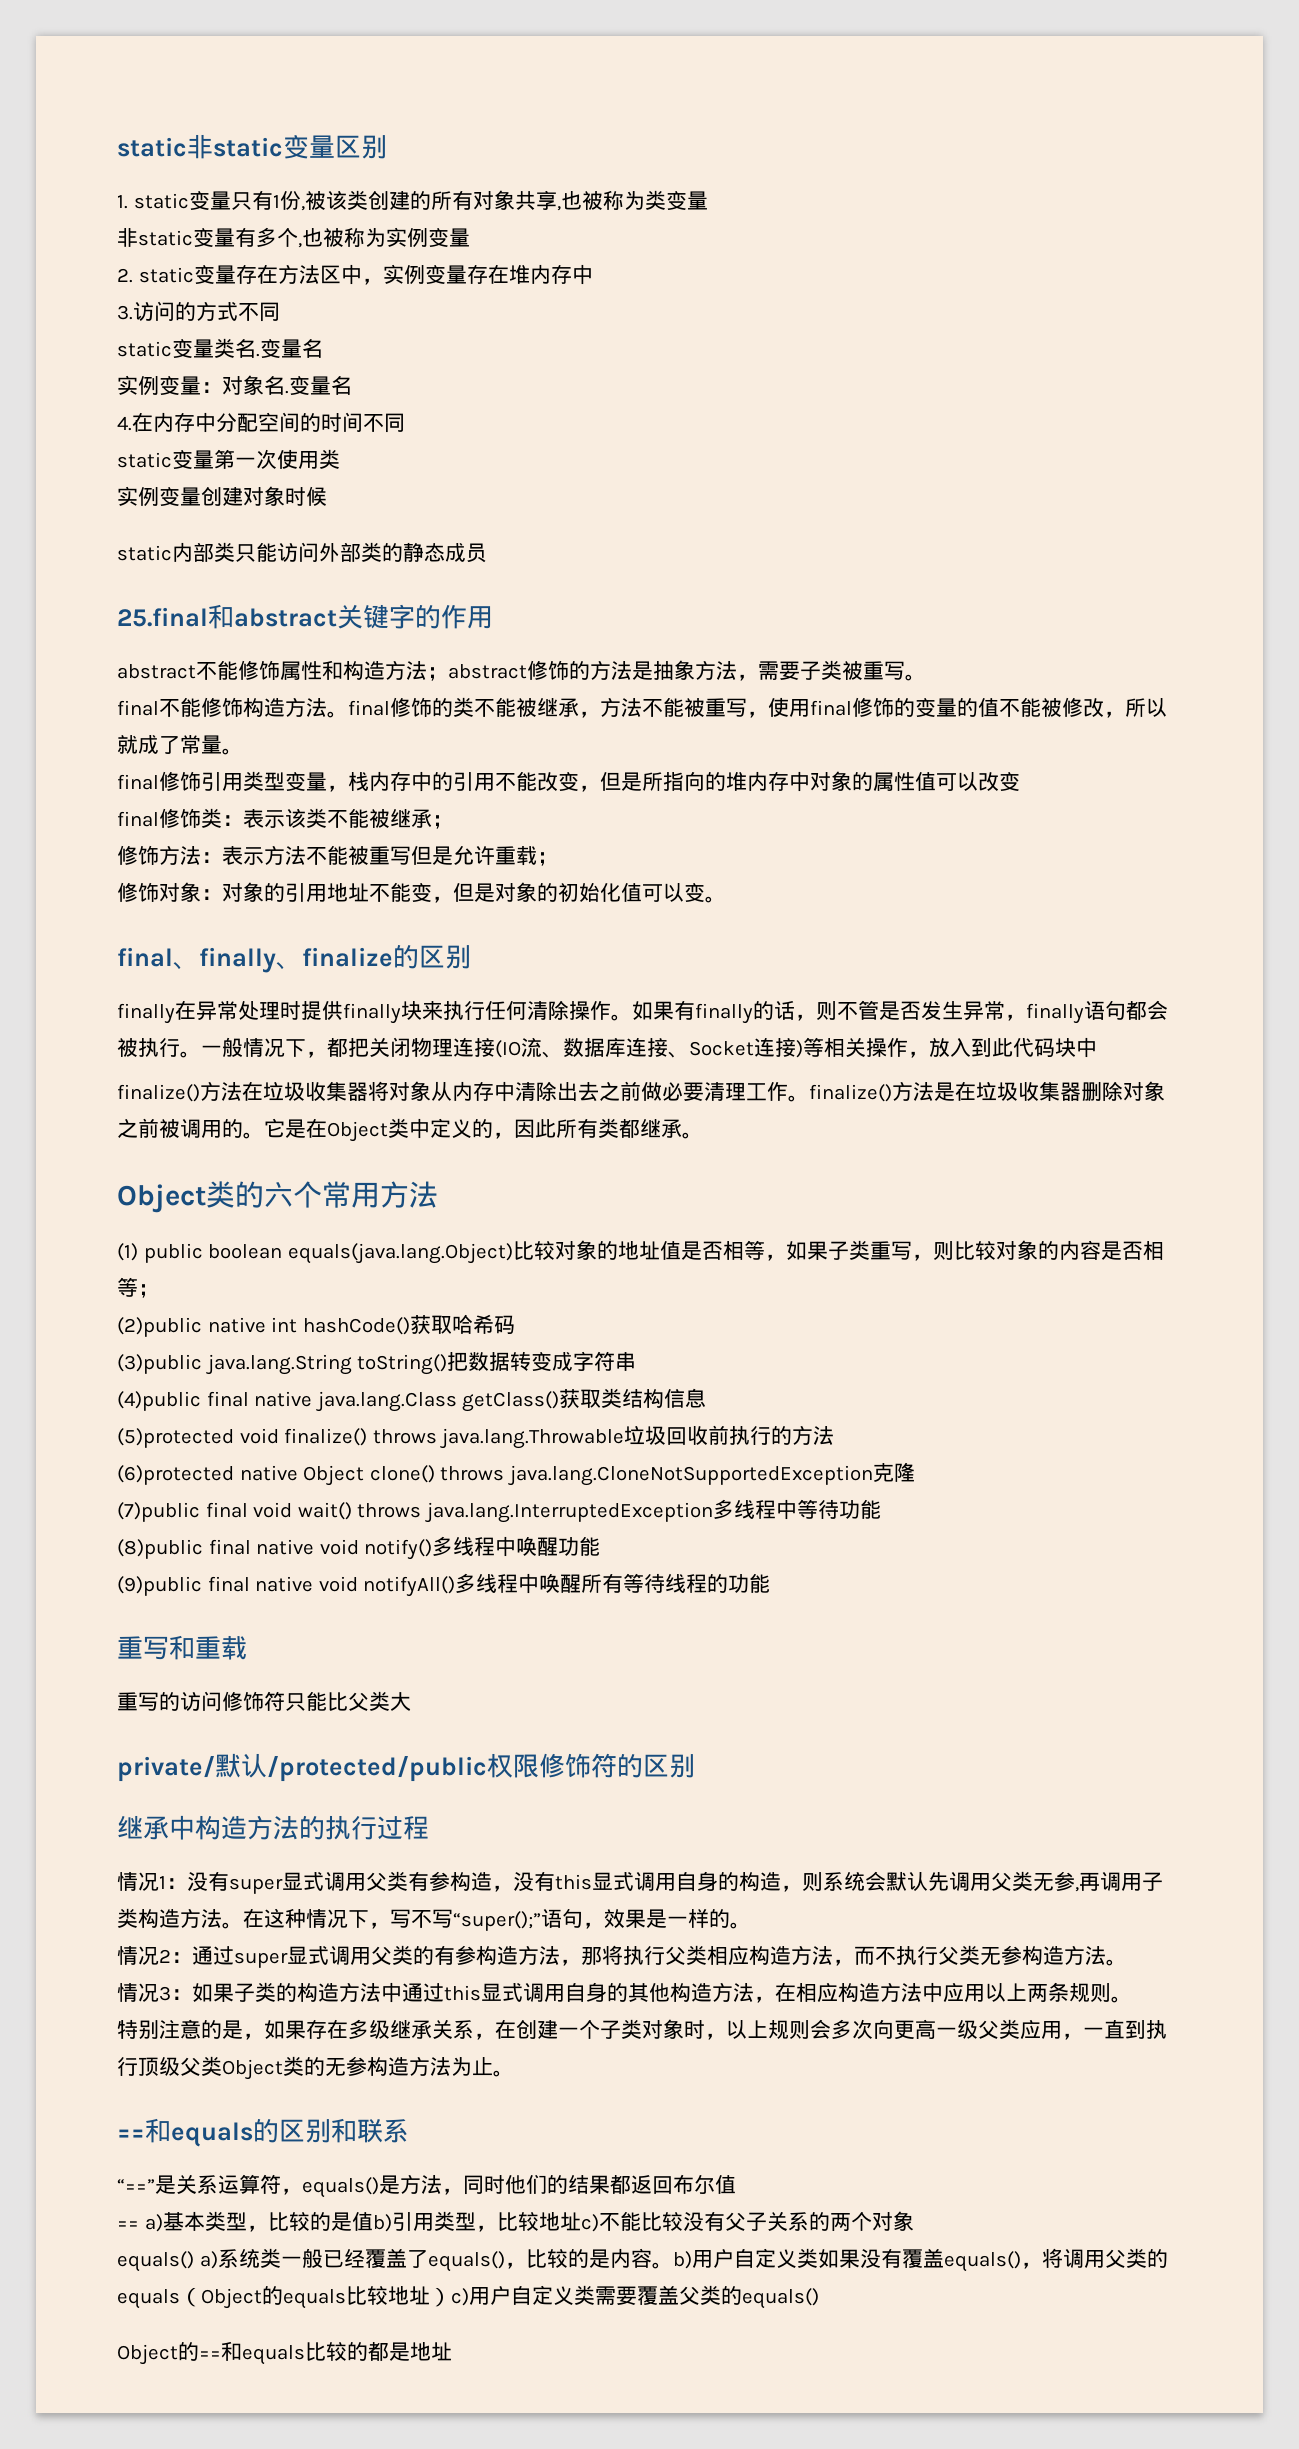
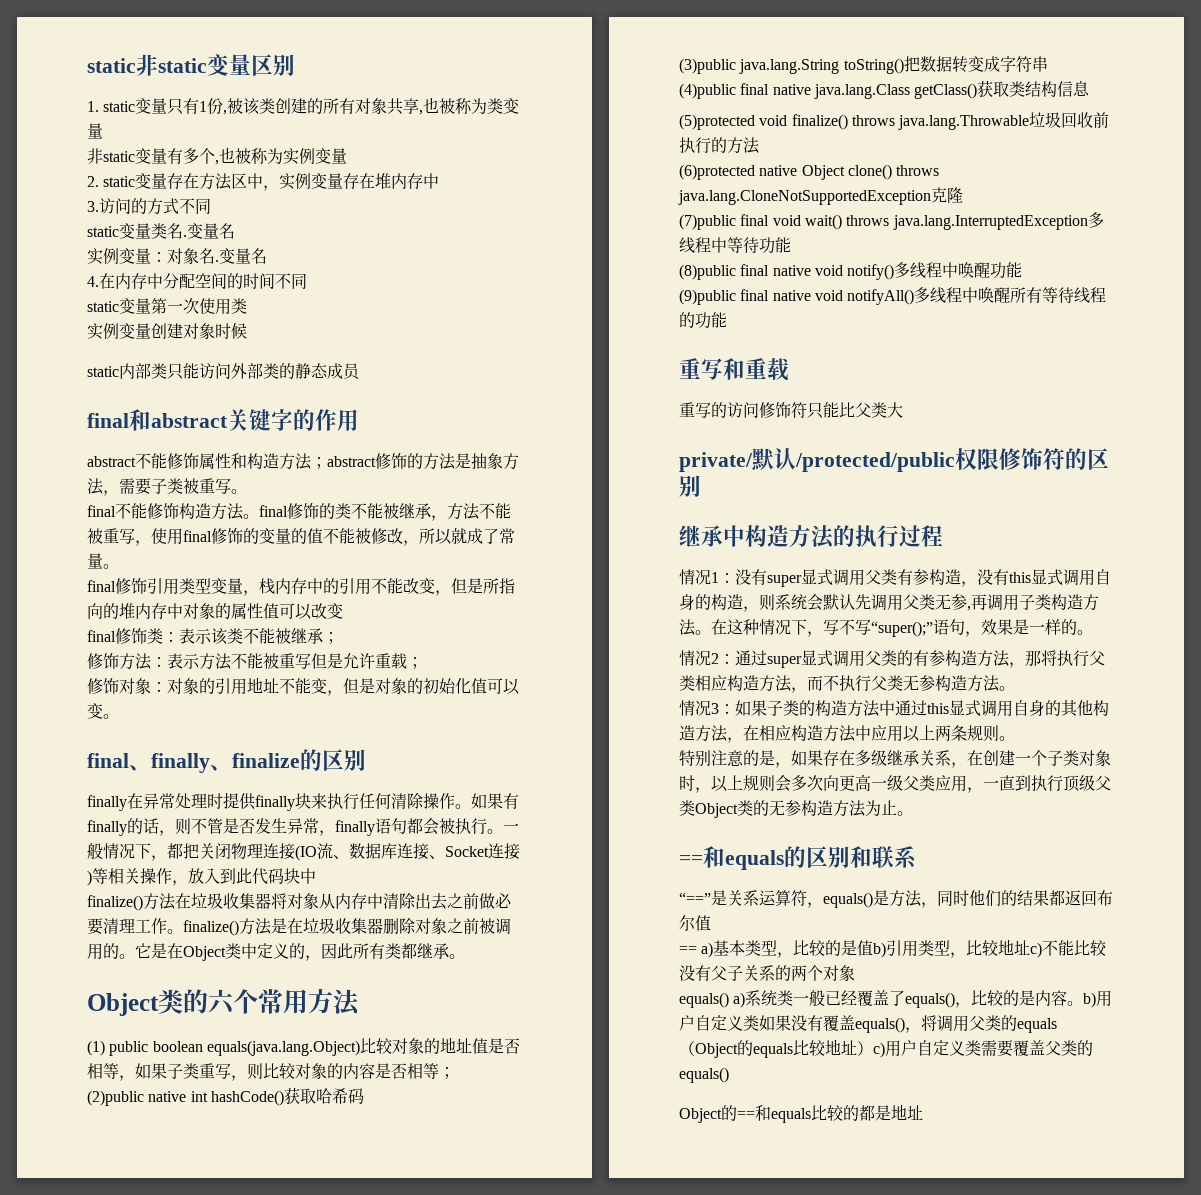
[117,607,208,627] 25.final -> [87,413,129,428] final

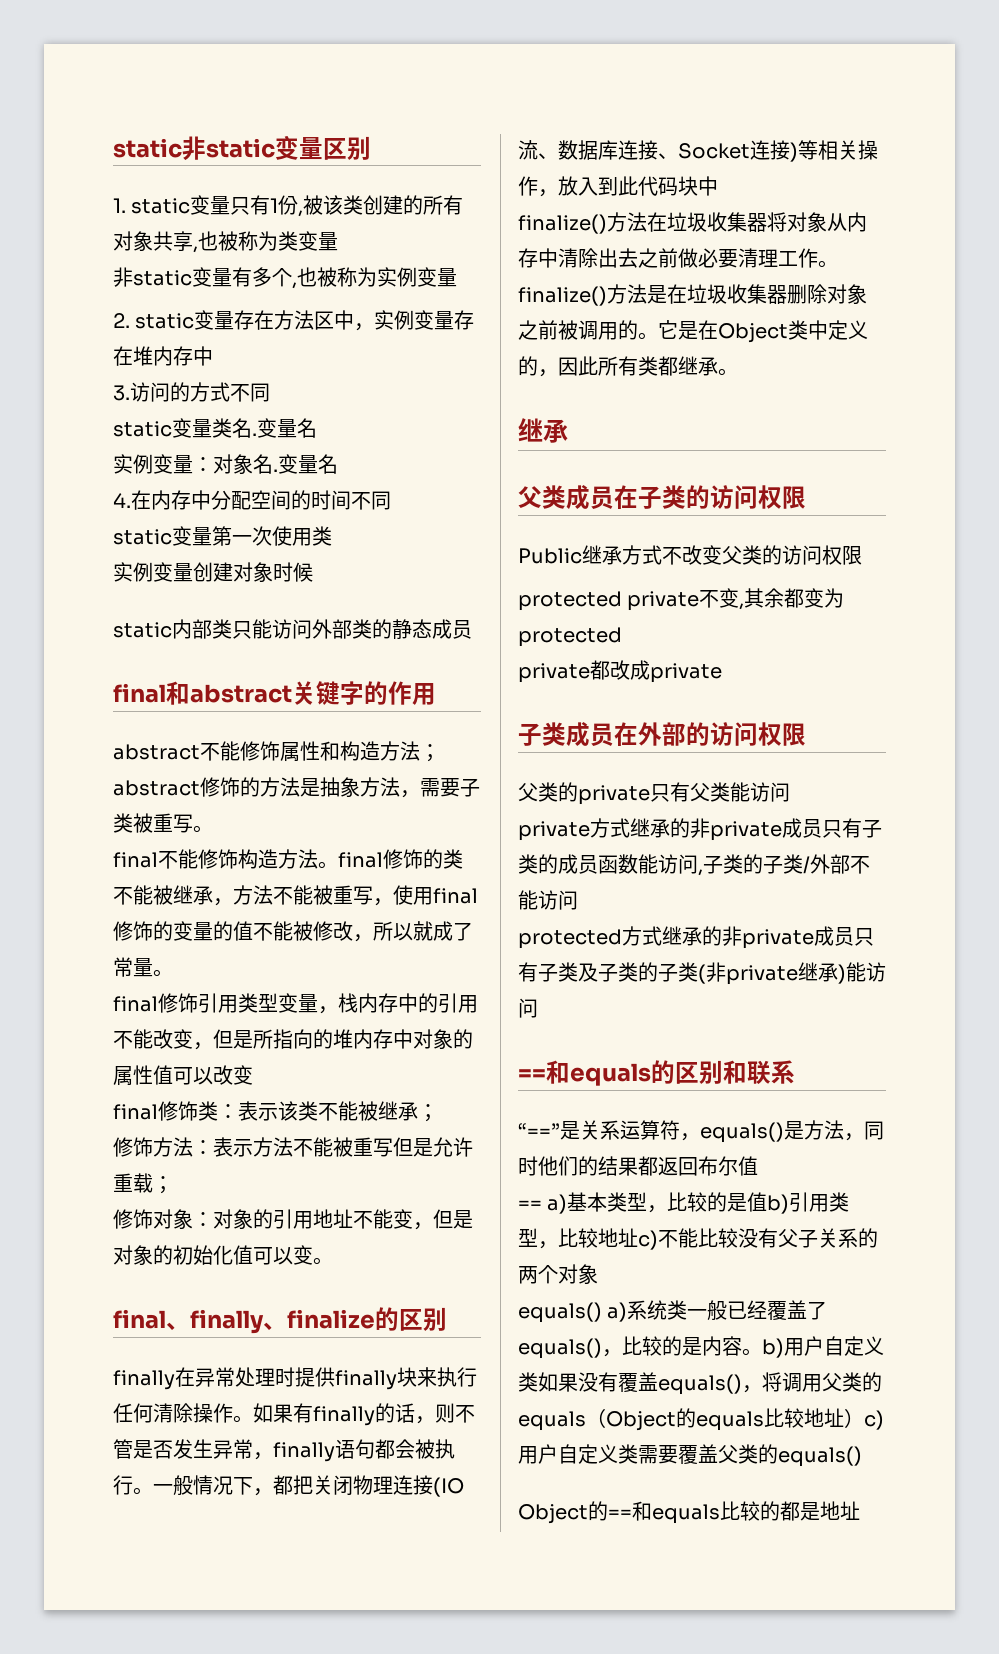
[87,989,360,1016] [87,1037,520,1056] [87,1063,455,1081] [87,1087,364,1106] [679,56,1048,74] [679,80,1091,99] [679,112,1110,130] [679,137,760,154] [679,164,940,180] [678,187,963,205] [679,212,1104,230] [679,237,791,254] [679,262,1023,280] [679,287,1107,305] [679,312,727,329] [679,358,789,381] [679,402,903,419] [679,448,1109,472] [679,475,701,497] [679,525,943,549] [679,569,1111,587] [679,594,1099,612] [679,619,1093,637] [679,650,1105,668] [679,675,1015,693] [679,700,1109,717] [679,725,1015,743] [679,750,1111,768] [679,774,1111,793] [679,800,913,818] Object类的六个常用方法 // (1) public boolean equals(java.lang.Object)比较对象的地址值是否相等，如果子类重写，则比较对象的内容是否相等； // (2)public native int hashCode()获取哈希码 // (3)public java.lang.String toString()把数据转变成字符串 // (4)public final native java.lang.Class getClass()获取类结构信息 // (5)protected void finalize() throws java.lang.Throwable垃圾回收前执行的方法 // (6)protected native Object clone() throws java.lang.CloneNotSupportedException克隆 // (7)public final void wait() throws java.lang.InterruptedException多线程中等待功能 // (8)public final native void notify()多线程中唤醒功能 // (9)public final native void notifyAll()多线程中唤醒所有等待线程的功能 // 重写和重载 // 重写的访问修饰符只能比父类大 // private/默认/protected/public权限修饰符的区别 // 继承中构造方法的执行过程 // 情况1：没有super显式调用父类有参构造，没有this显式调用自身的构造，则系统会默认先调用父类无参,再调用子类构造方法。在这种情况下，写不写“super();”语句，效果是一样的。 // 情况2：通过super显式调用父类的有参构造方法，那将执行父类相应构造方法，而不执行父类无参构造方法。 // 情况3：如果子类的构造方法中通过this显式调用自身的其他构造方法，在相应构造方法中应用以上两条规则。 // 特别注意的是，如果存在多级继承关系，在创建一个子类对象时，以上规则会多次向更高一级父类应用，一直到执行顶级父类Object类的无参构造方法为止。 -> [518,418,568,443] [518,485,806,510] [518,545,862,565] [518,588,845,611] [518,627,622,647] [518,660,722,683] [518,722,806,747] [518,782,790,805] [518,818,882,841] [518,854,870,876] [518,890,578,910] [518,926,874,949] [518,962,886,985] [518,998,538,1018] 继承 // 父类成员在子类的访问权限 // Public继承方式不改变父类的访问权限 // protected private不变,其余都变为protected // private都改成private // 子类成员在外部的访问权限 // 父类的private只有父类能访问 // private方式继承的非private成员只有子类的成员函数能访问,子类的子类/外部不能访问 // protected方式继承的非private成员只有子类及子类的子类(非private继承)能访问

